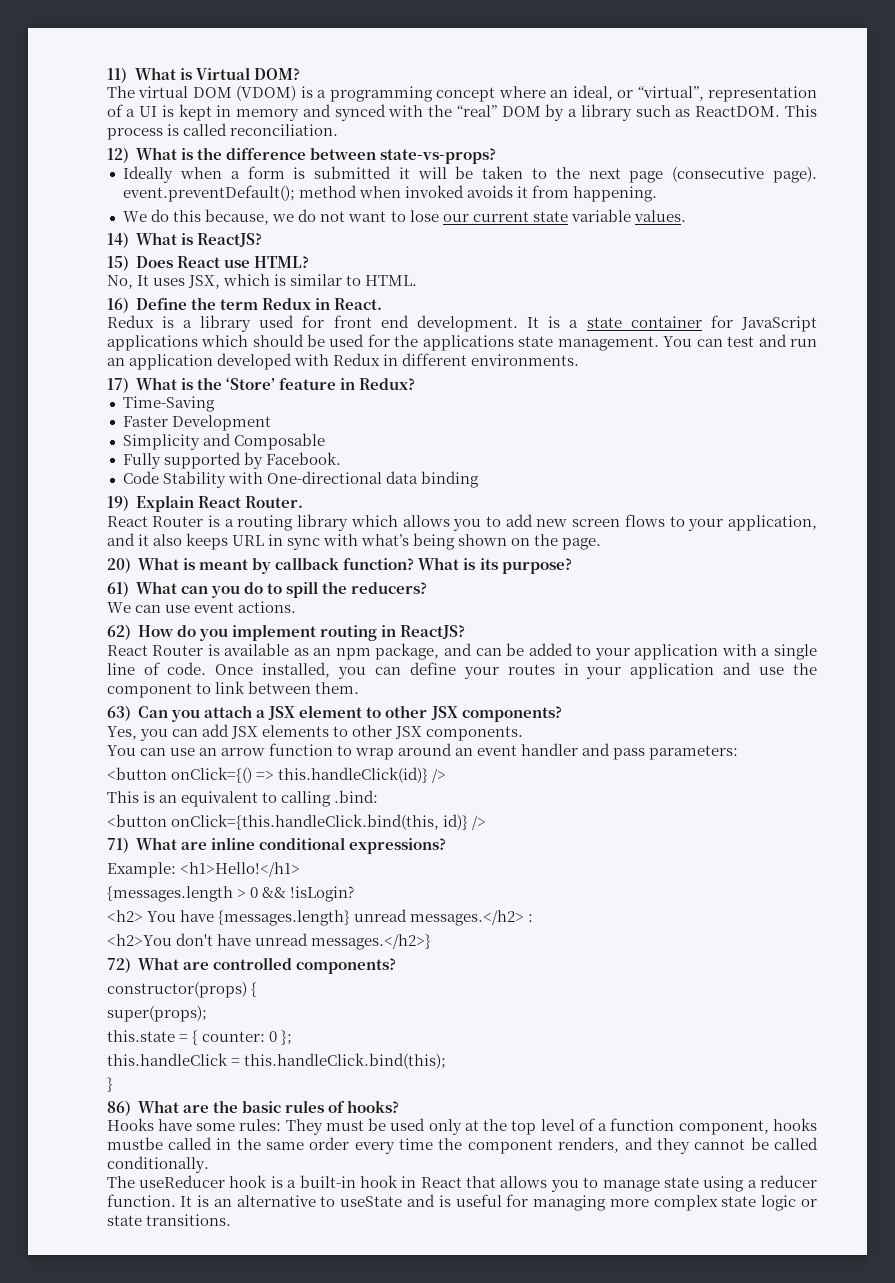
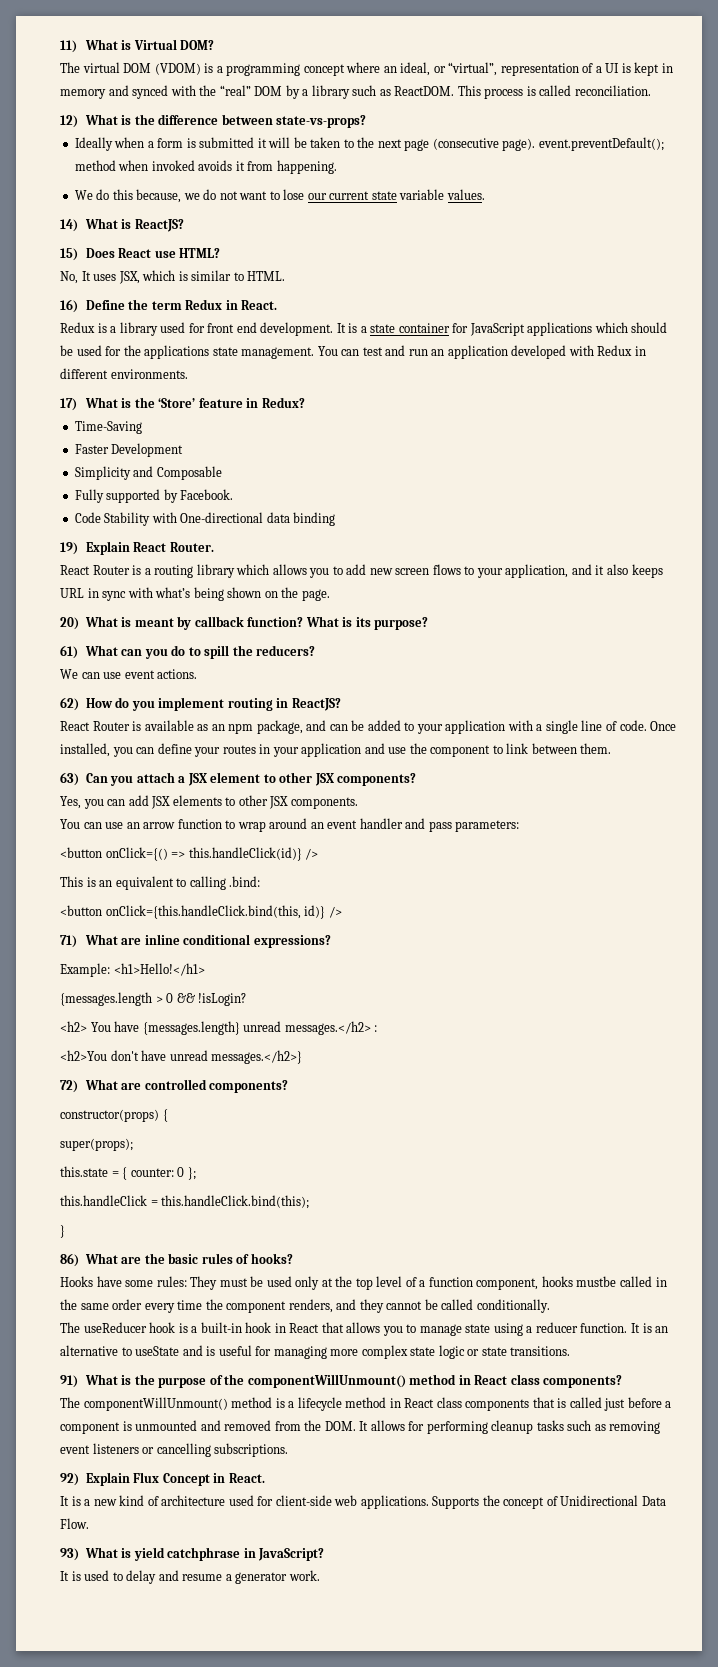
(231, 1220) none -> [60,1374,623,1388] [60,1397,672,1411] [60,1420,661,1434] [60,1443,289,1457] [60,1472,265,1486] [60,1495,666,1509] [60,1518,90,1529] [60,1547,325,1561] [60,1570,320,1584] // 91) What is the purpose of the componentWillUnmount() method in React class components? // The componentWillUnmount() method is a lifecycle method in React class components that is called just before a component is unmounted and removed from the DOM. It allows for performing cleanup tasks such as removing event listeners or cancelling subscriptions. // 92) Explain Flux Concept in React. // It is a new kind of architecture used for client-side web applications. Supports the concept of Unidirectional Data Flow. // 93) What is yield catchphrase in JavaScript? // It is used to delay and resume a generator work.

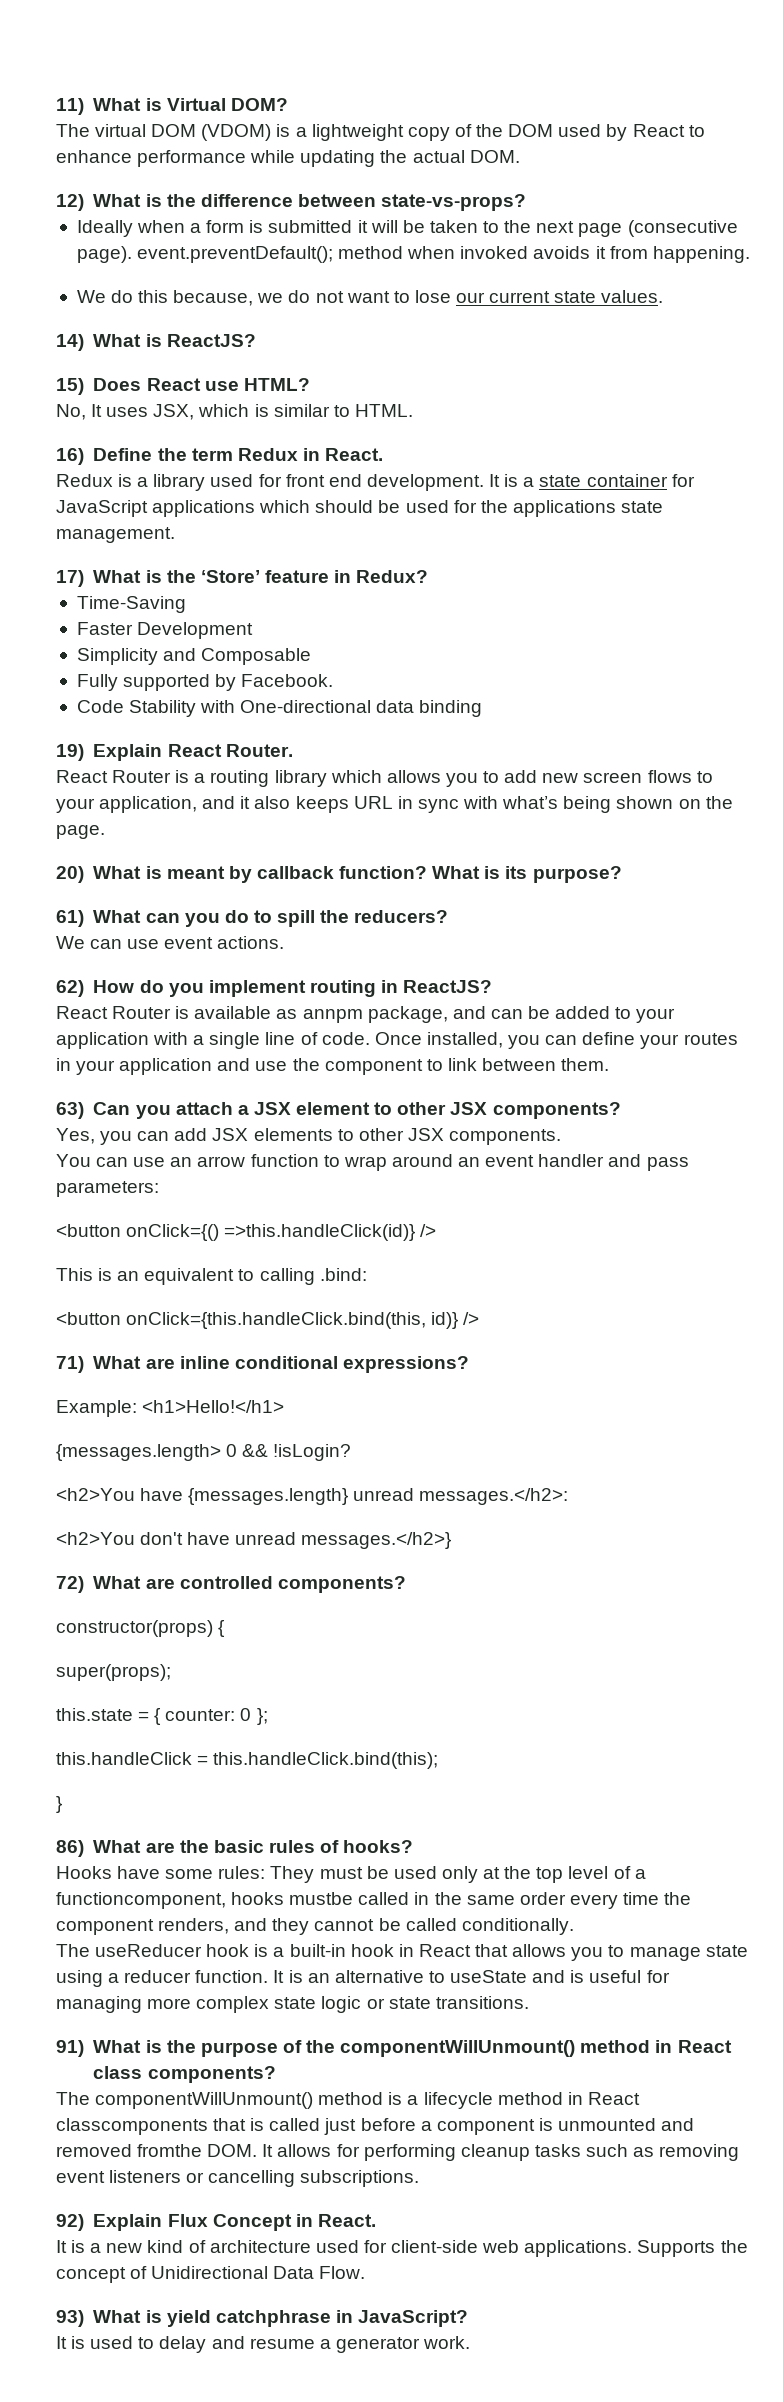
[226,62,673,76] [60,85,651,99] programming concept where an ideal, or “virtual”, representation of a UI is kept in memory and synced with the “real” DOM by a library such as ReactDOM. This process is called reconciliation. -> [311,124,705,141] [55,150,520,167] lightweight copy of the DOM used by React to enhance performance while updating the actual DOM.
[399,189,445,200] variable -> (597, 297) none
[317,345,646,359] [60,368,188,379] You can test and run an application developed with Redux in different environments. -> (175, 535) none
[211,723,254,734] an npm -> [302,1009,363,1023] annpm
[171,847,302,861] => this.handleClick(id)} -> [224,1224,416,1241] =>this.handleClick(id)}
[60,992,163,1006] {messages.length > -> [55,1444,221,1461] {messages.length>
[60,1021,111,1032] <h2> You -> [55,1488,135,1501] <h2>You
[284,1021,378,1035] messages.</h2> : -> [419,1488,569,1505] messages.</h2>:
[428,1277,539,1290] function component, -> [55,1892,226,1909] functioncomponent,
[436,1397,530,1411] class components -> [55,2118,208,2135] classcomponents
[274,1420,322,1431] from the -> [137,2144,203,2157] fromthe

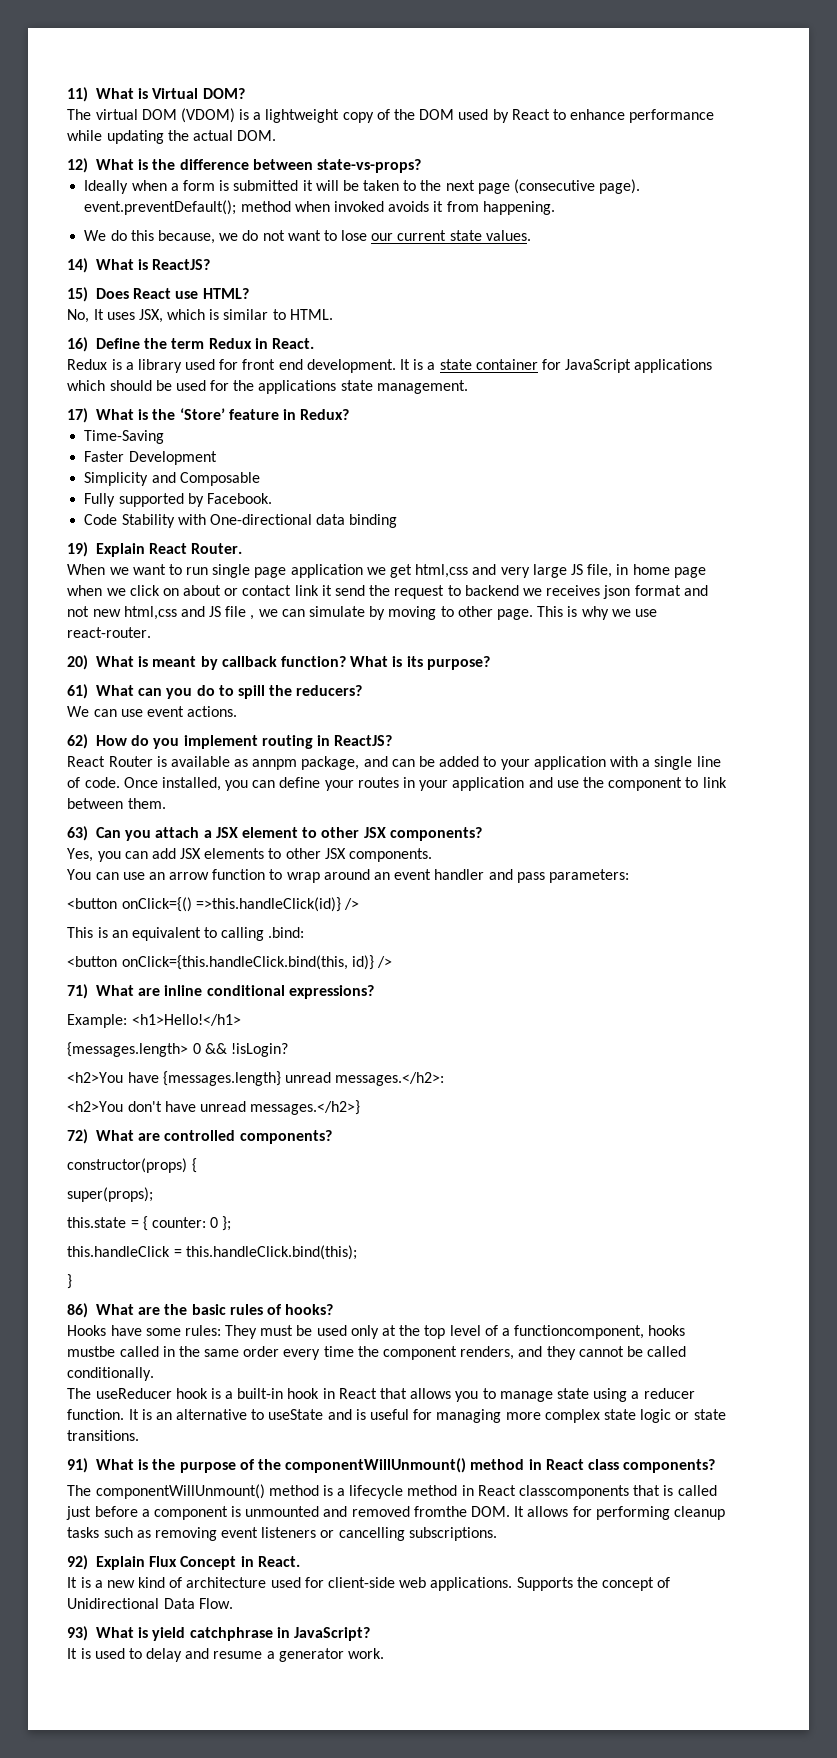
[55,770,713,787] [55,796,733,813] [55,825,105,839] React Router is a routing library which allows you to add new screen flows to your application, and it also keeps URL in sync with what’s being shown on the page. -> [67,564,706,578] [67,585,708,599] [67,606,657,620] [67,627,152,638] When we want to run single page application we get html,css and very large JS file, in home page when we click on about or contact link it send the request to backend we receives json format and not new html,css and JS file , we can simulate by moving to other page. This is why we use react-router.

